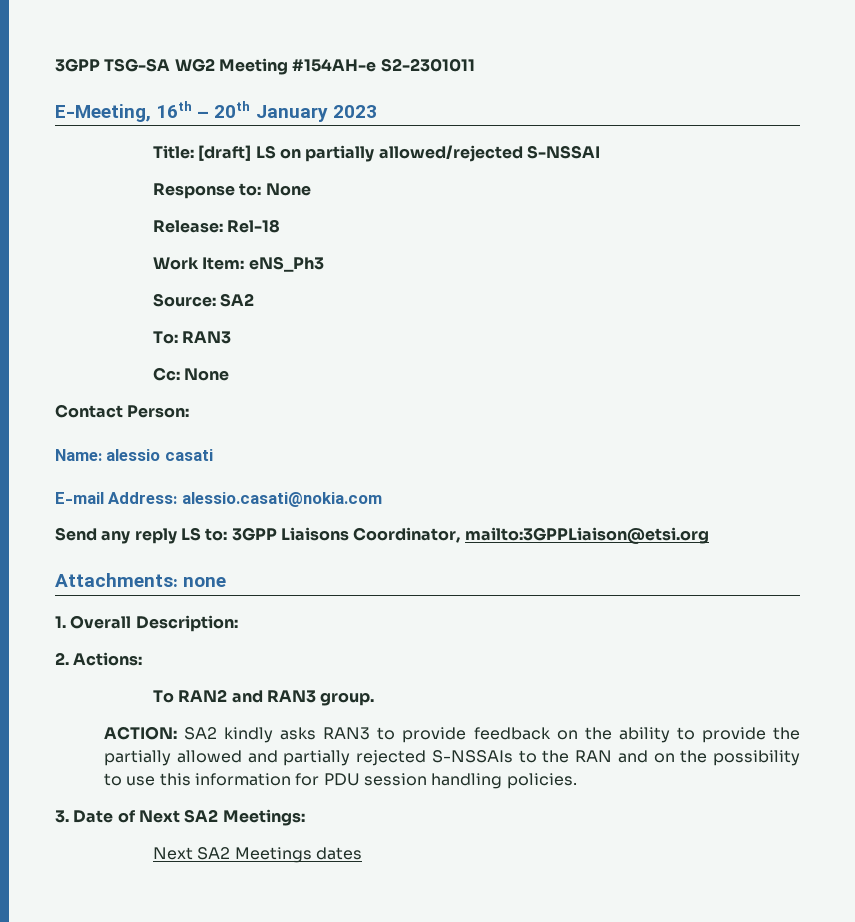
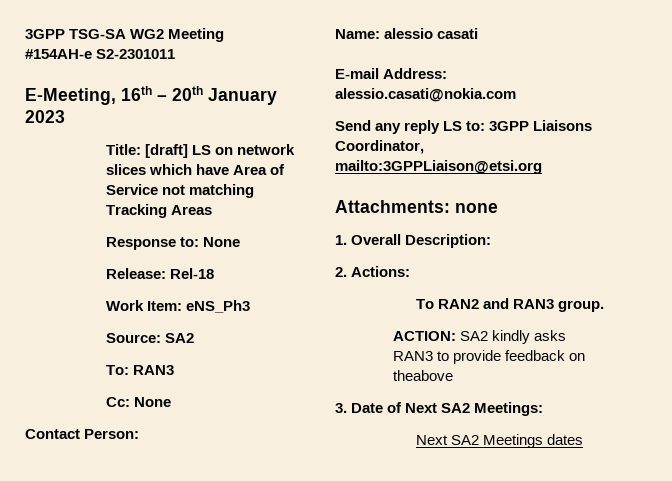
[305,145,601,162] partially allowed/rejected S-NSSAI -> [236,144,295,155] [105,164,285,175] [105,184,254,198] [105,204,212,218] network slices which have Area of Service not matching Tracking Areas
[584,727,801,743] [104,750,801,766] [104,773,577,789] the ability to provide the partially allowed and partially rejected S-NSSAIs to the RAN and on the possibility to use this information for PDU session handling policies. -> [392,370,453,381] theabove

